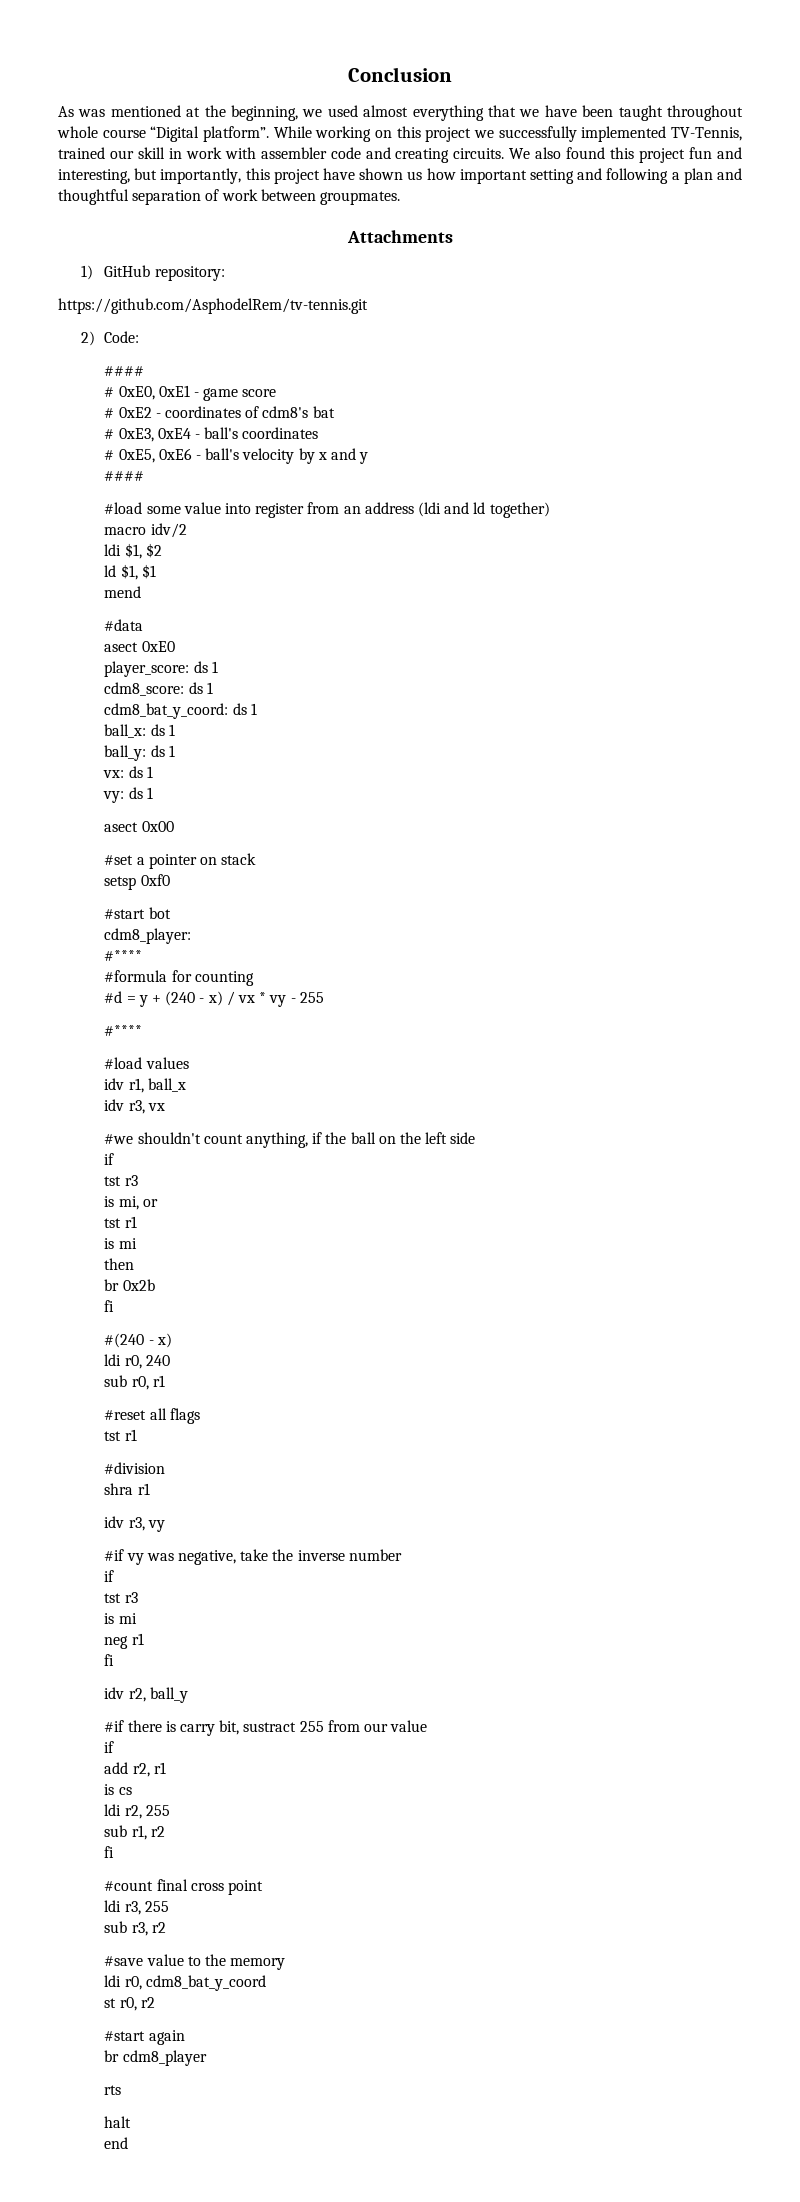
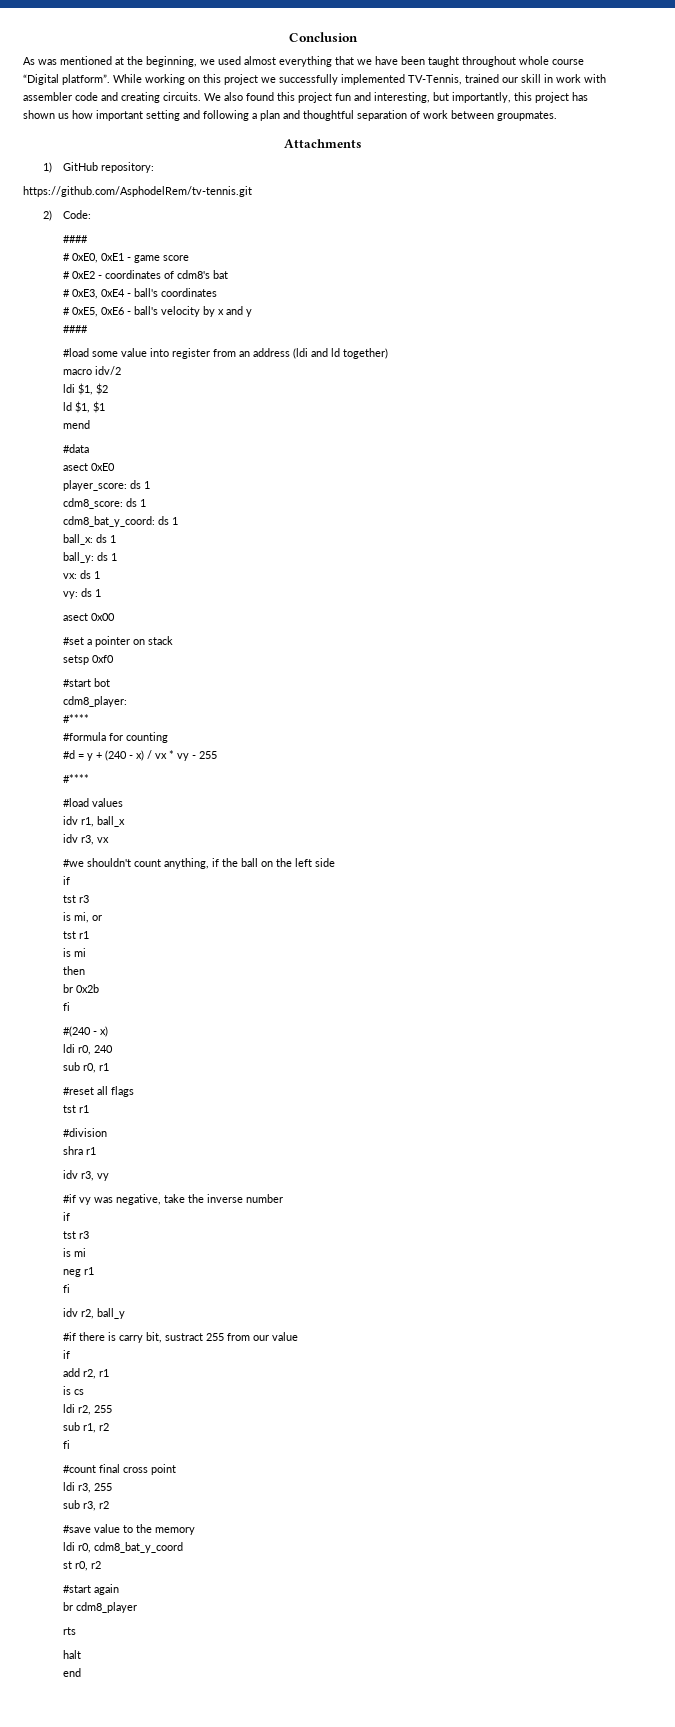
[322,168,355,180] have -> [572,92,588,101] has

